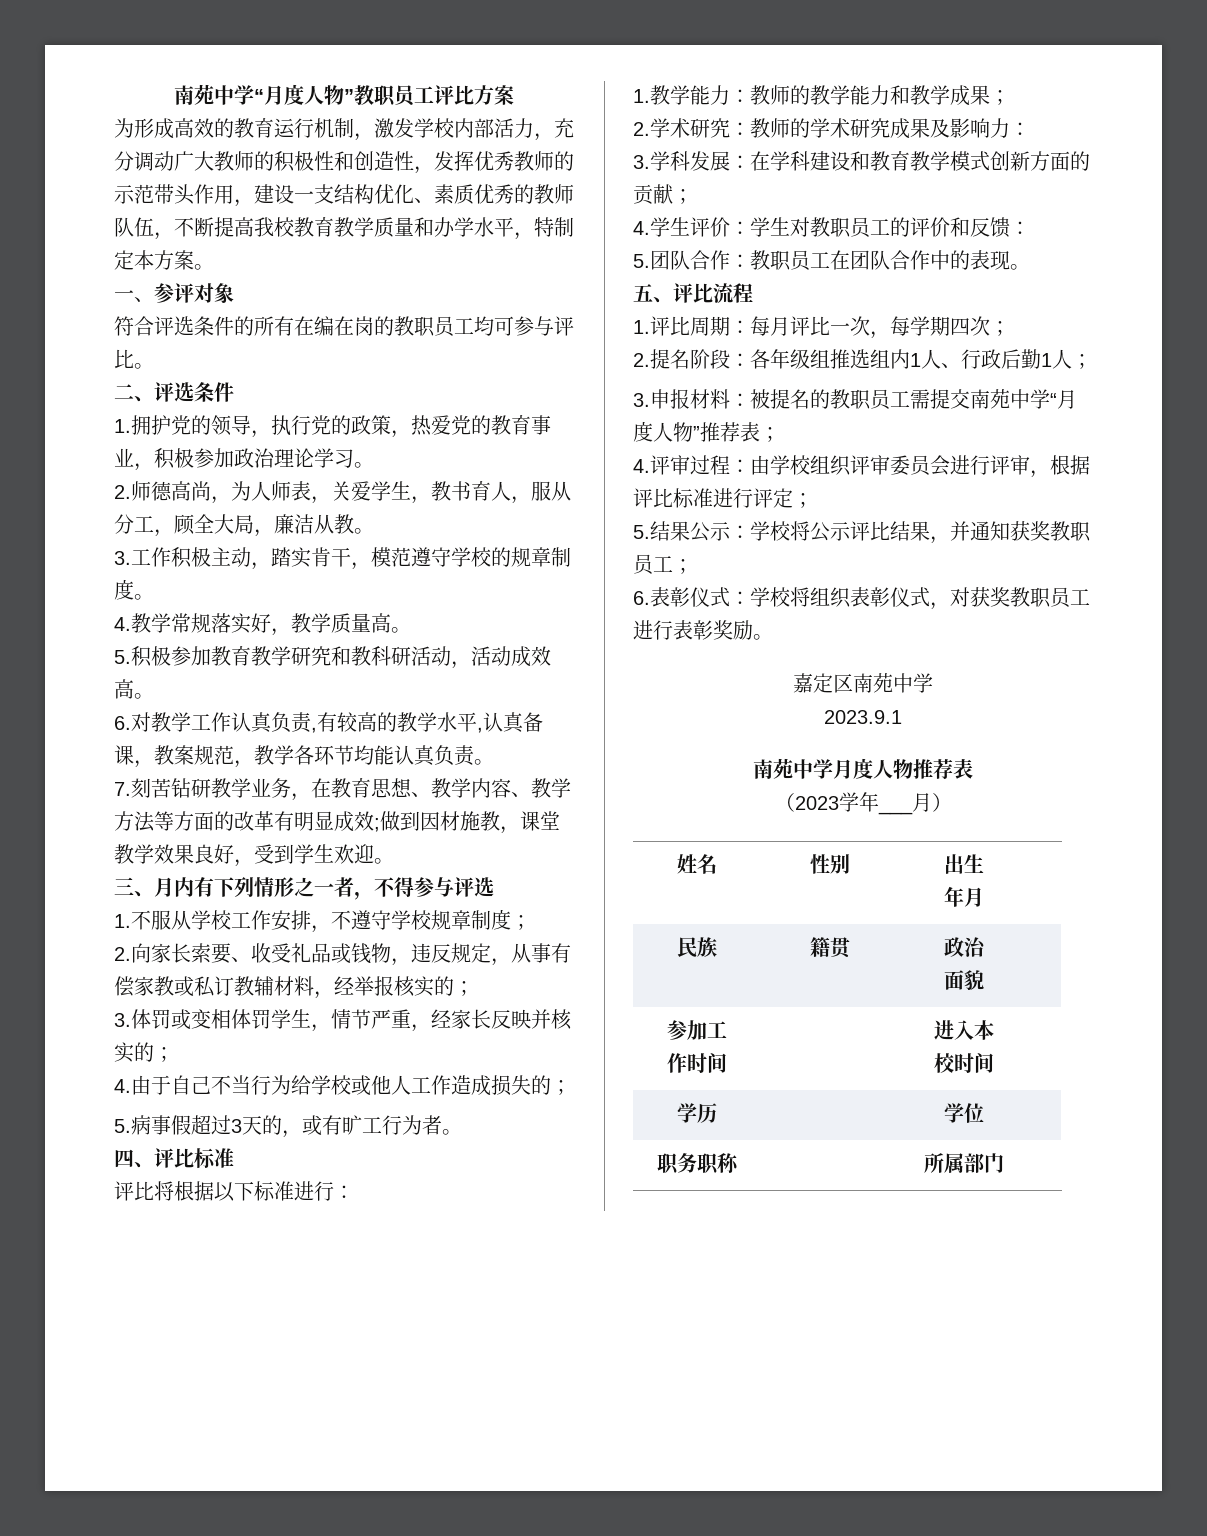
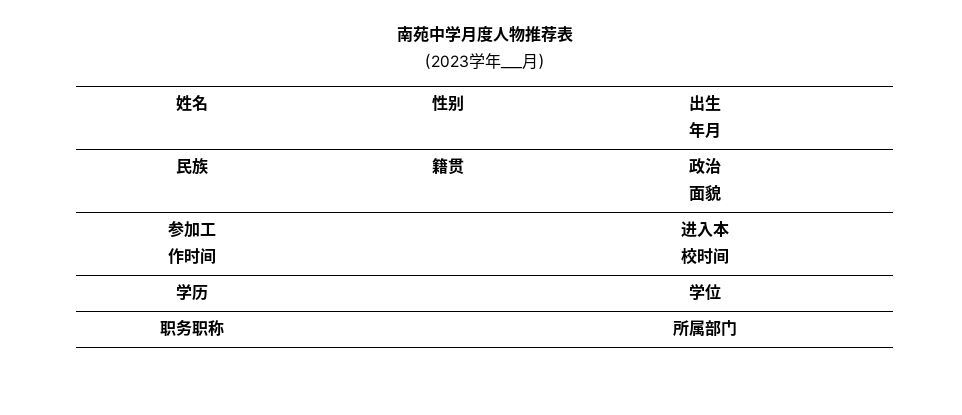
[174,84,514,107] [114,118,574,141] [114,151,574,174] [114,184,574,207] [114,217,574,240] [114,250,214,270] [114,283,234,303] [114,316,574,337] [114,349,154,369] [114,382,234,402] [114,415,551,438] [114,448,374,471] [114,481,571,504] [114,514,374,537] [114,547,571,570] [114,579,154,600] [114,613,411,636] [114,646,551,669] [114,679,154,699] [114,712,543,733] [114,745,494,768] [114,778,571,801] [114,811,560,834] [114,844,394,867] [114,877,494,900] [114,909,531,933] [114,943,571,966] [114,976,474,999] [114,1009,572,1032] [114,1042,174,1063] [114,1075,571,1096] [114,1115,462,1138] [114,1148,234,1169] [114,1181,354,1202] [633,85,1010,106] [633,118,1030,139] [633,151,1090,171] [633,184,693,205] [633,217,1030,238] [633,250,1030,271] [633,283,753,303] [633,316,1010,339] [633,349,1092,369] [633,389,1077,410] [633,421,780,442] [633,455,1090,478] [633,488,813,508] [633,521,1091,544] [633,554,693,575] [633,587,1090,610] [633,620,773,640] [793,673,933,693] [824,710,902,724] [753,758,833,779] 南苑中学“月度人物”教职员工评比方案 // 为形成高效的教育运行机制，激发学校内部活力，充分调动广大教师的积极性和创造性，发挥优秀教师的示范带头作用，建设一支结构优化、素质优秀的教师队伍，不断提高我校教育教学质量和办学水平，特制定本方案。 // 一、参评对象 // 符合评选条件的所有在编在岗的教职员工均可参与评比。 // 二、评选条件 // 1.拥护党的领导，执行党的政策，热爱党的教育事业，积极参加政治理论学习。 // 2.师德高尚，为人师表，关爱学生，教书育人，服从分工，顾全大局，廉洁从教。 // 3.工作积极主动，踏实肯干，模范遵守学校的规章制度。 // 4.教学常规落实好，教学质量高。 // 5.积极参加教育教学研究和教科研活动，活动成效高。 // 6.对教学工作认真负责,有较高的教学水平,认真备课，教案规范，教学各环节均能认真负责。 // 7.刻苦钻研教学业务，在教育思想、教学内容、教学方法等方面的改革有明显成效;做到因材施教，课堂教学效果良好，受到学生欢迎。 // 三、月内有下列情形之一者，不得参与评选 // 1.不服从学校工作安排，不遵守学校规章制度； // 2.向家长索要、收受礼品或钱物，违反规定，从事有偿家教或私订教辅材料，经举报核实的； // 3.体罚或变相体罚学生，情节严重，经家长反映并核实的； // 4.由于自己不当行为给学校或他人工作造成损失的； // 5.病事假超过3天的，或有旷工行为者。 // 四、评比标准 // 评比将根据以下标准进行： // 1.教学能力：教师的教学能力和教学成果； // 2.学术研究：教师的学术研究成果及影响力： // 3.学科发展：在学科建设和教育教学模式创新方面的贡献； // 4.学生评价：学生对教职员工的评价和反馈： // 5.团队合作：教职员工在团队合作中的表现。 // 五、评比流程 // 1.评比周期：每月评比一次，每学期四次； // 2.提名阶段：各年级组推选组内1人、行政后勤1人； // 3.申报材料：被提名的教职员工需提交南苑中学“月度人物”推荐表； // 4.评审过程：由学校组织评审委员会进行评审，根据评比标准进行评定； // 5.结果公示：学校将公示评比结果，并通知获奖教职员工； // 6.表彰仪式：学校将组织表彰仪式，对获奖教职员工进行表彰奖励。 // 嘉定区南苑中学 // 2023.9.1 // 南苑中学 -> [396,25,461,43] 南苑中学

